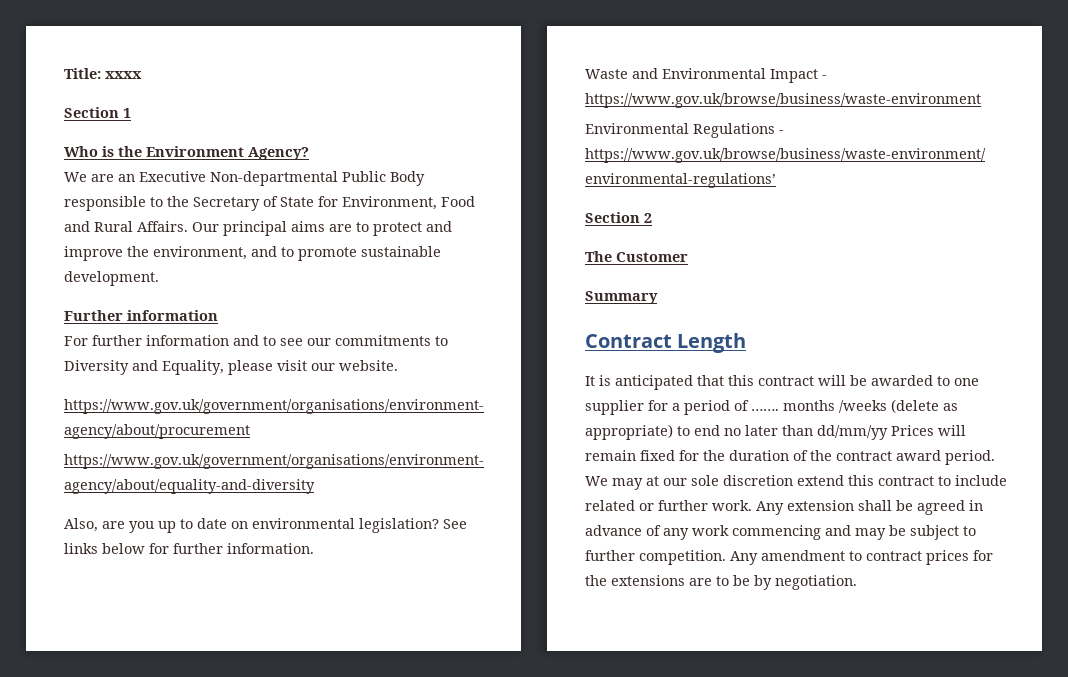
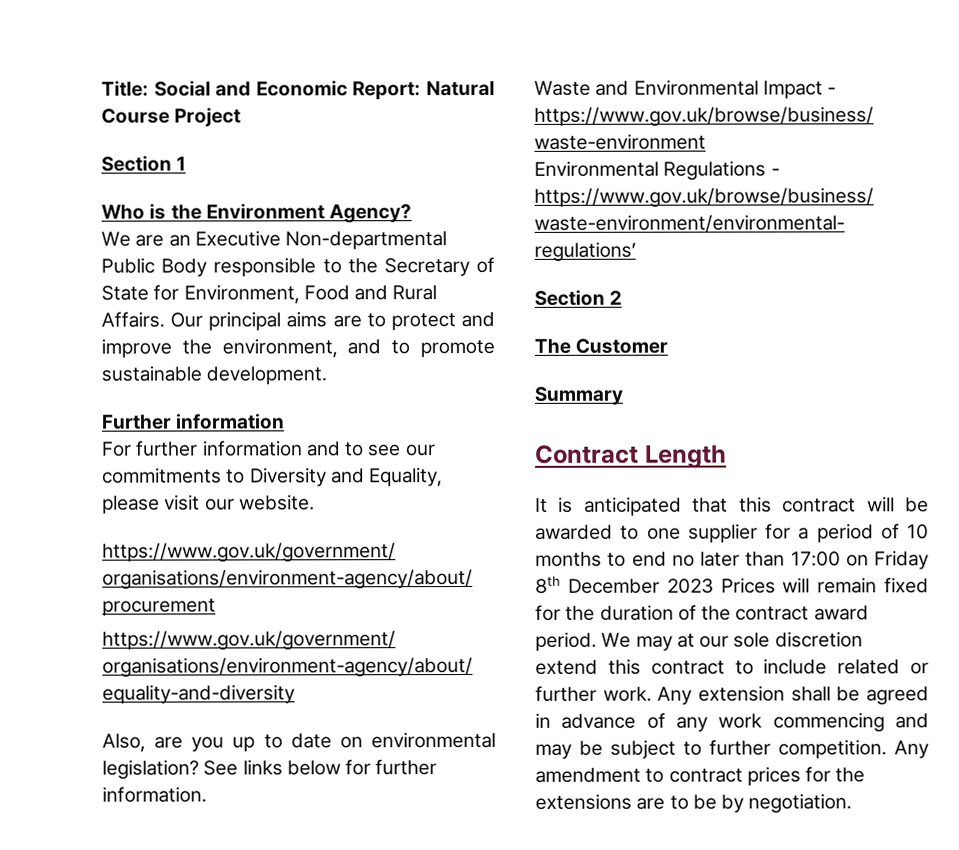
[105,71,142,79] xxxx -> [153,80,495,100] [101,107,242,127] Social and Economic Report: Natural Course Project
[751,399,958,413] [585,424,673,440] ……. months /weeks (delete as appropriate) -> [907,524,929,540] [535,551,602,567] 10 months
[817,425,888,440] dd/mm/yy -> [790,550,929,570] [535,575,714,594] 17:00 on Friday 8th December 2023

